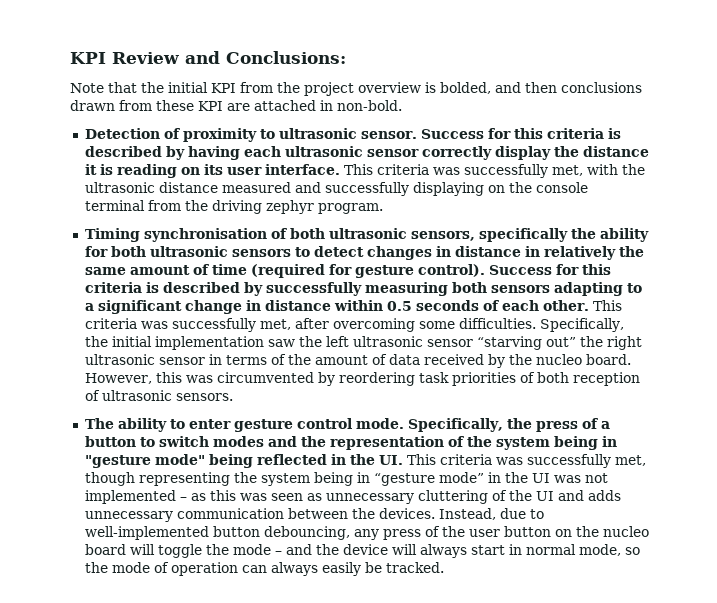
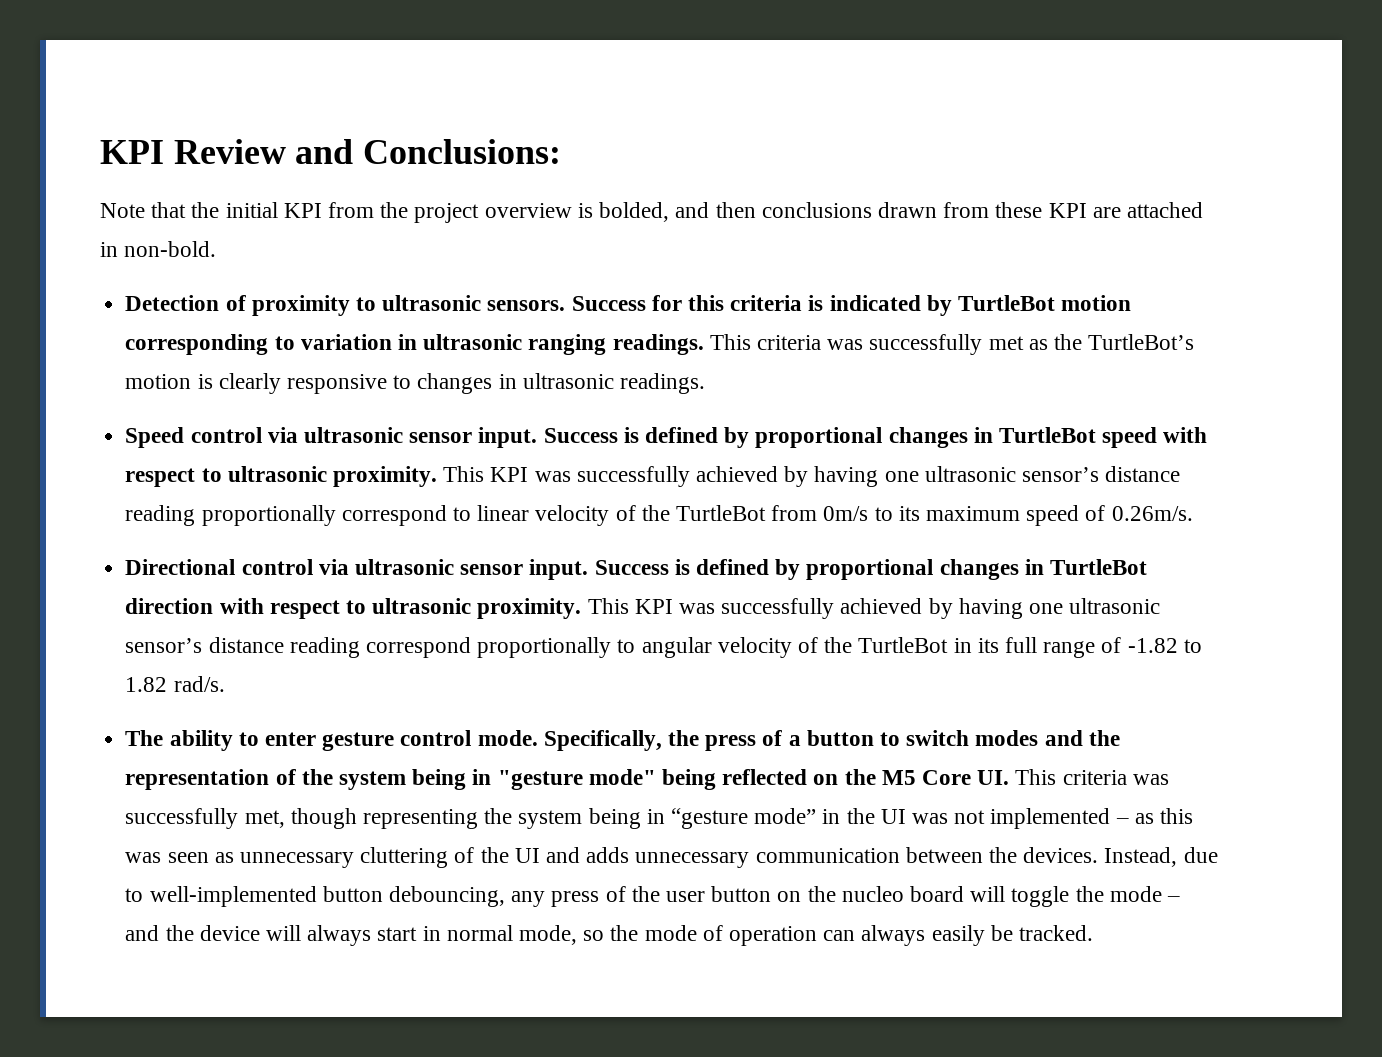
[360,128,621,139] [84,146,649,160] [84,164,645,178] [84,182,588,196] [84,200,383,214] [84,228,649,242] [84,246,644,260] [84,264,611,278] [84,282,642,296] [84,300,622,314] [84,318,624,332] [84,336,642,350] [84,354,631,368] [84,372,640,386] [84,390,233,401] sensor. Success for this criteria is described by having each ultrasonic sensor correctly display the distance it is reading on its user interface. This criteria was successfully met, with the ultrasonic distance measured and successfully displaying on the console terminal from the driving zephyr program. // Timing synchronisation of both ultrasonic sensors, specifically the ability for both ultrasonic sensors to detect changes in distance in relatively the same amount of time (required for gesture control). Success for this criteria is described by successfully measuring both sensors adapting to a significant change in distance within 0.5 seconds of each other. This criteria was successfully met, after overcoming some difficulties. Specifically, the initial implementation saw the left ultrasonic sensor “starving out” the right ultrasonic sensor in terms of the amount of data received by the nucleo board. However, this was circumvented by reordering task priorities of both reception of ultrasonic sensors. -> [487,295,1132,316] [125,334,1195,355] [125,373,705,394] [125,427,1208,448] [125,466,1181,487] [125,505,1193,526] [125,559,1148,580] [125,598,1161,619] [125,637,1202,658] [125,676,225,692] sensors. Success for this criteria is indicated by TurtleBot motion corresponding to variation in ultrasonic ranging readings. This criteria was successfully met as the TurtleBot’s motion is clearly responsive to changes in ultrasonic readings. // Speed control via ultrasonic sensor input. Success is defined by proportional changes in TurtleBot speed with respect to ultrasonic proximity. This KPI was successfully achieved by having one ultrasonic sensor’s distance reading proportionally correspond to linear velocity of the TurtleBot from 0m/s to its maximum speed of 0.26m/s. // Directional control via ultrasonic sensor input. Success is defined by proportional changes in TurtleBot direction with respect to ultrasonic proximity. This KPI was successfully achieved by having one ultrasonic sensor’s distance reading correspond proportionally to angular velocity of the TurtleBot in its full range of -1.82 to 1.82 rad/s.
[330,454,375,465] in the -> [813,769,972,785] on the M5 Core

